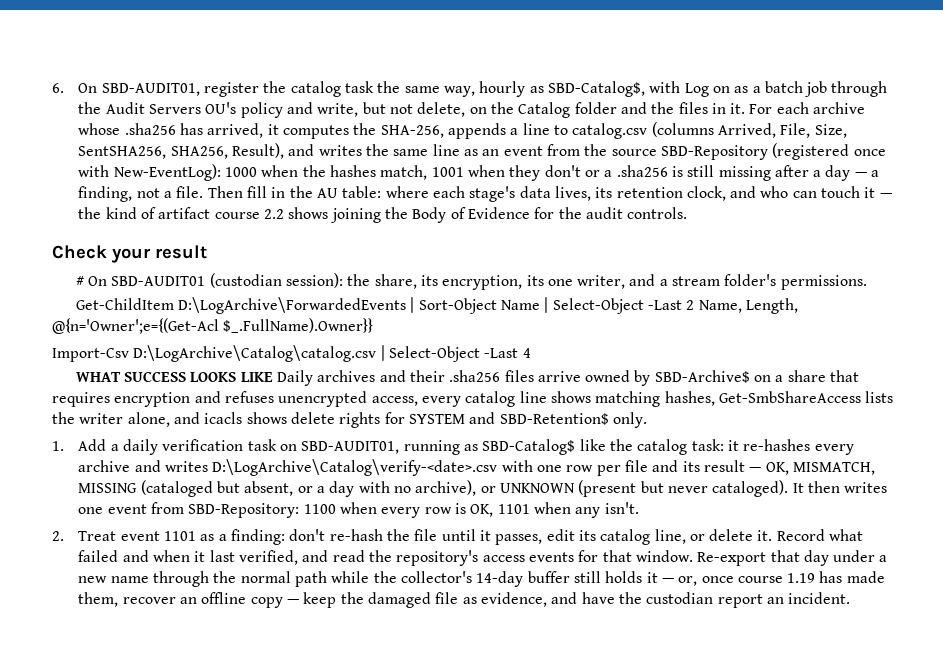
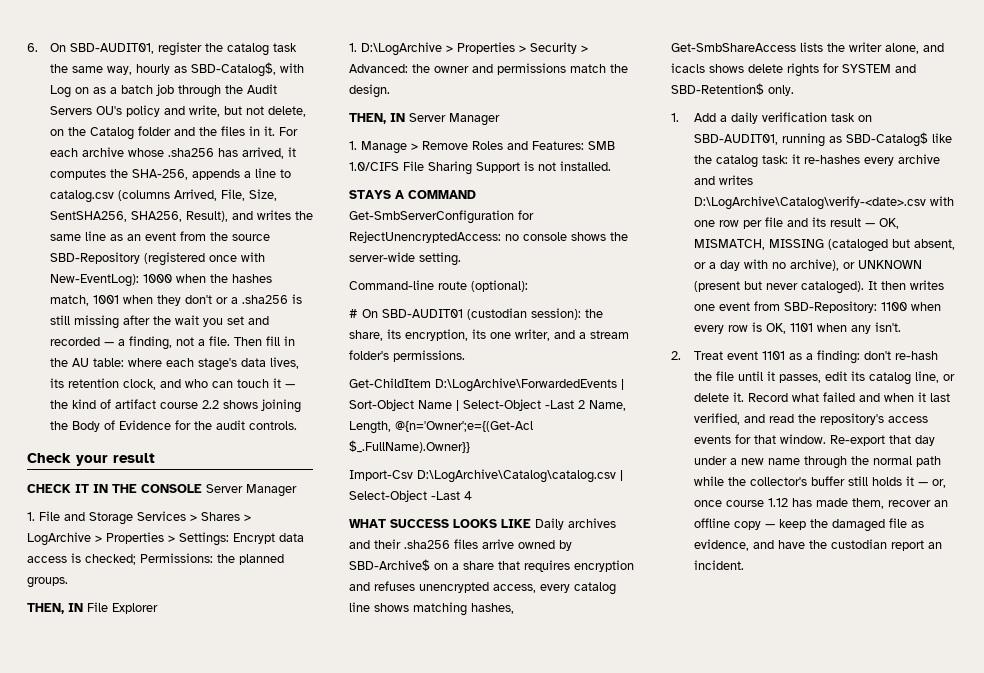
[813,165,851,181] a day -> [152,315,269,327] [49,337,100,346] the wait you set and recorded
(207, 252) none -> [27,484,297,497] [27,511,251,525] [27,532,304,546] [27,553,284,565] [27,577,68,588] [27,602,158,614] [349,42,588,56] [349,63,628,75] [349,84,390,98] [349,113,500,126] [349,141,615,154] [349,161,611,175] [349,190,476,199] [349,210,534,224] [349,231,628,243] [349,252,461,266] [349,280,528,292] // CHECK IT IN THE CONSOLE Server Manager // 1. File and Storage Services > Shares > LogArchive > Properties > Settings: Encrypt data access is checked; Permissions: the planned groups. // THEN, IN File Explorer // 1. D:\LogArchive > Properties > Security > Advanced: the owner and permissions match the design. // THEN, IN Server Manager // 1. Manage > Remove Roles and Features: SMB 1.0/CIFS File Sharing Support is not installed. // STAYS A COMMAND Get-SmbServerConfiguration for RejectUnencryptedAccess: no console shows the server-wide setting. // Command-line route (optional):
[476,571,524,587] 14-day -> (807, 481) none
[787,573,816,583] 1.19 -> [767,498,788,507] 1.12

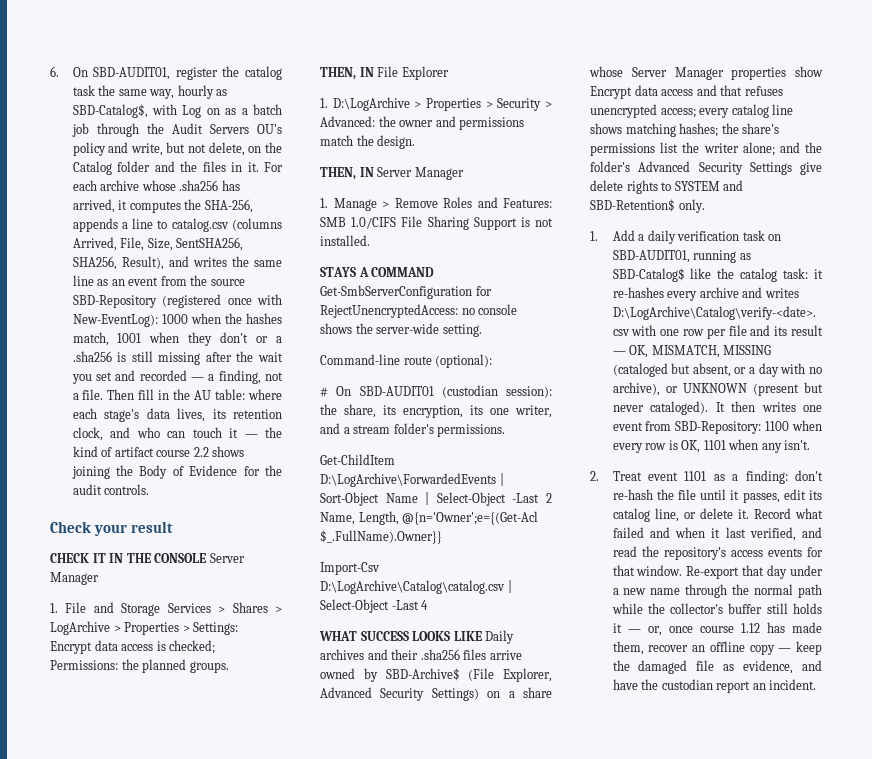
[434,560,634,572] [349,582,370,591] on a share that requires encryption and -> [468,668,552,682] [320,687,552,701] [589,66,823,80] [590,85,743,99] (File Explorer, Advanced Security Settings) on a share whose Server Manager properties show Encrypt data access and that
[493,584,536,593] access, -> [660,108,696,118] access;
[471,603,514,614] [671,42,944,54] [671,63,744,73] hashes, Get-SmbShareAccess lists the writer alone, and icacls shows -> [679,123,780,137] [590,142,822,156] [590,161,822,175] hashes; the share's permissions list the writer alone; and the folder's Advanced Security Settings give
[823,63,839,73] for -> [661,182,672,191] to

